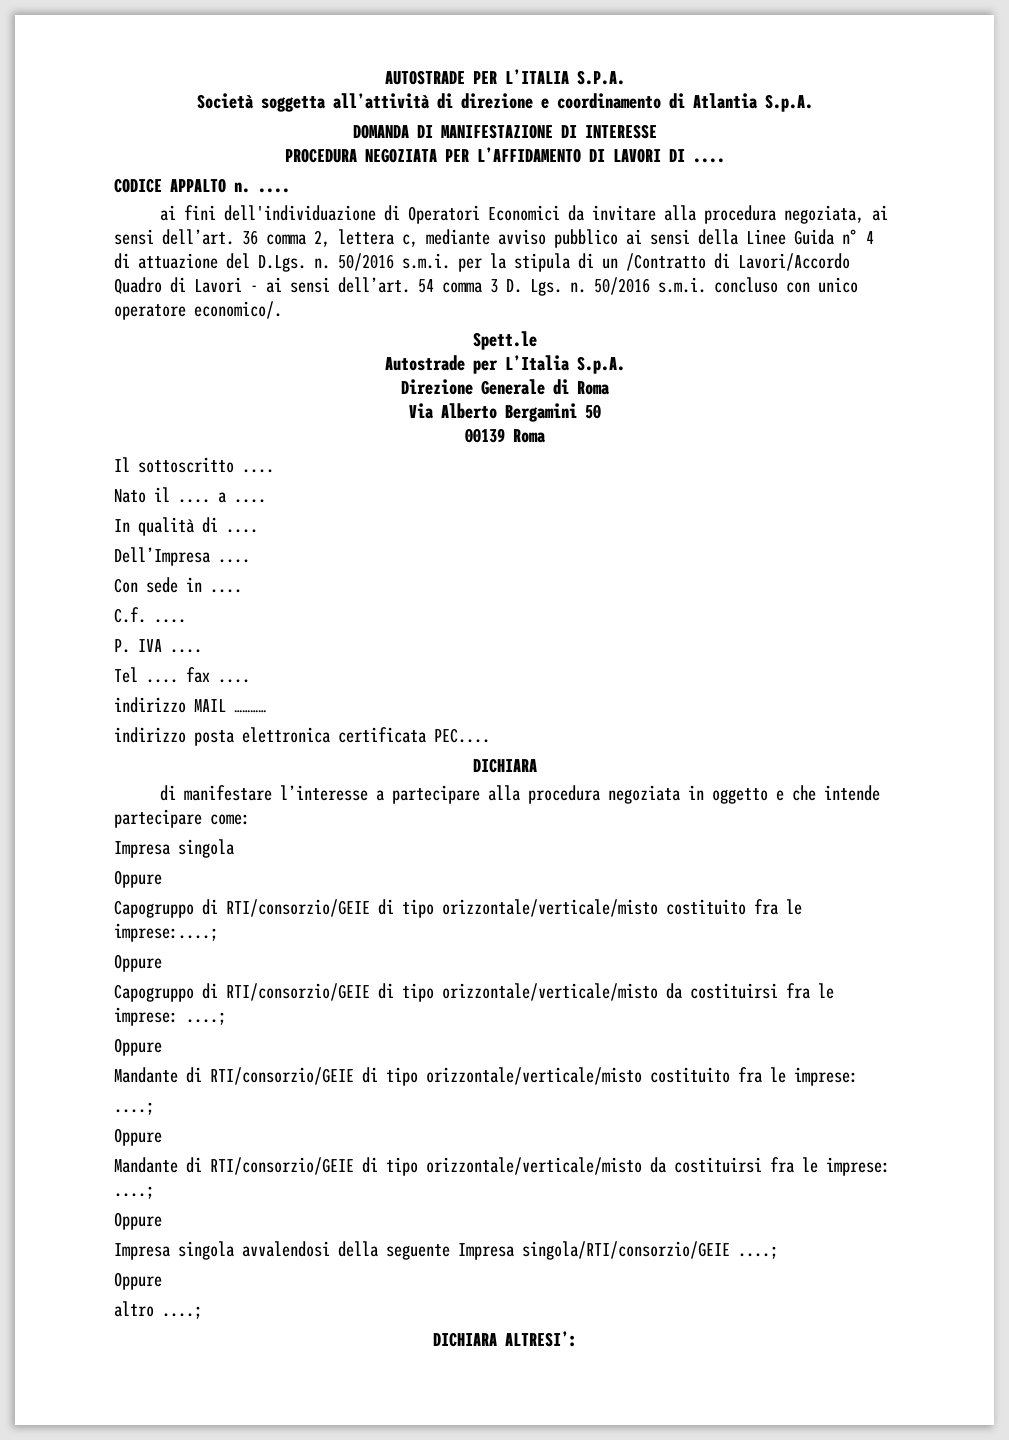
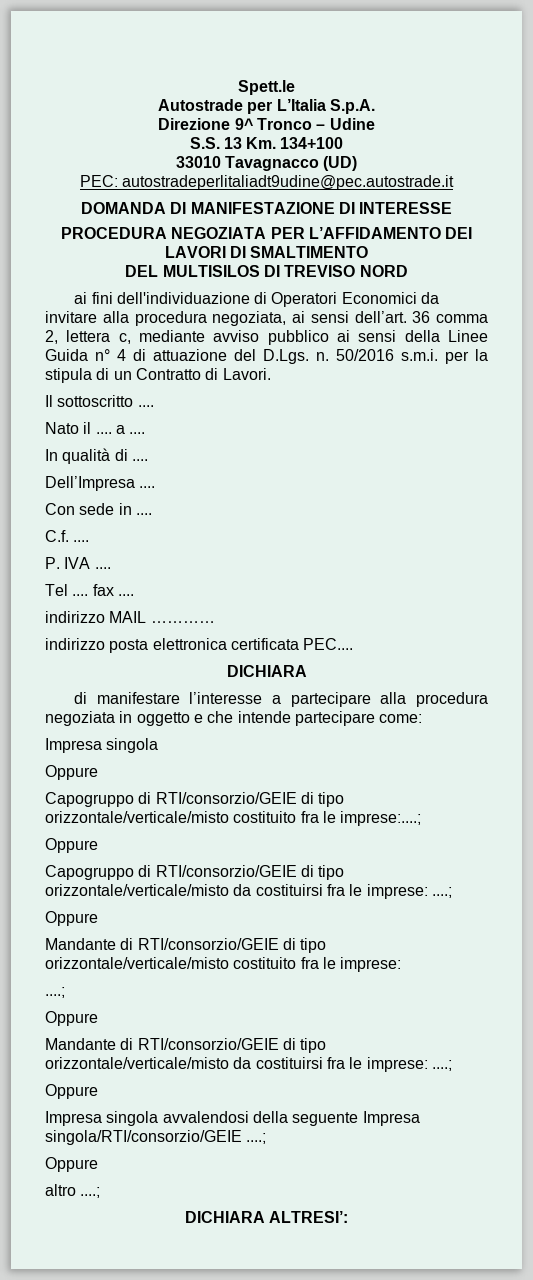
[384,69,625,85] [196,93,813,112] AUTOSTRADE PER L’ITALIA S.P.A. // Società soggetta all’attività di direzione e coordinamento di Atlantia S.p.A. -> [238,80,295,95] [158,99,375,114] [158,118,375,130] [189,137,344,149] [175,156,358,171] [79,175,455,190] Spett.le // Autostrade per L’Italia S.p.A. // Direzione 9^ Tronco – Udine // S.S. 13 Km. 134+100 // 33010 Tavagnacco (UD) // PEC: autostradeperlitaliadt9udine@pec.autostrade.it
[588,149,605,162] DI -> [445,227,473,239] DEI
[692,158,725,163] [114,178,290,193] .... // CODICE APPALTO n. .... -> [250,246,369,258] [125,265,408,277] SMALTIMENTO // DEL MULTISILOS DI TREVISO NORD
[626,253,850,271] [114,277,858,296] [114,301,282,320] [472,331,537,350] [384,355,625,374] [400,379,610,395] [408,403,601,422] [464,428,546,443] /Contratto di Lavori/Accordo Quadro di Lavori - ai sensi dell’art. 54 comma 3 D. Lgs. n. 50/2016 s.m.i. concluso con unico operatore economico/. // Spett.le // Autostrade per L’Italia S.p.A. // Direzione Generale di Roma // Via Alberto Bergamini 50 // 00139 Roma -> [135,368,271,380] Contratto di Lavori.

